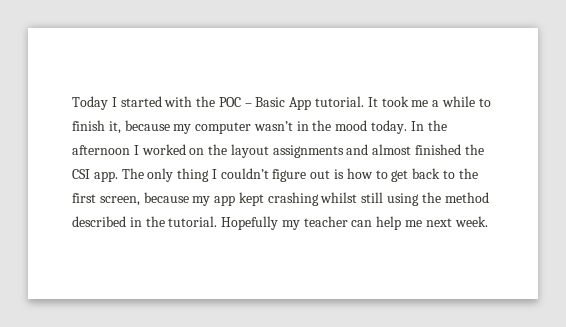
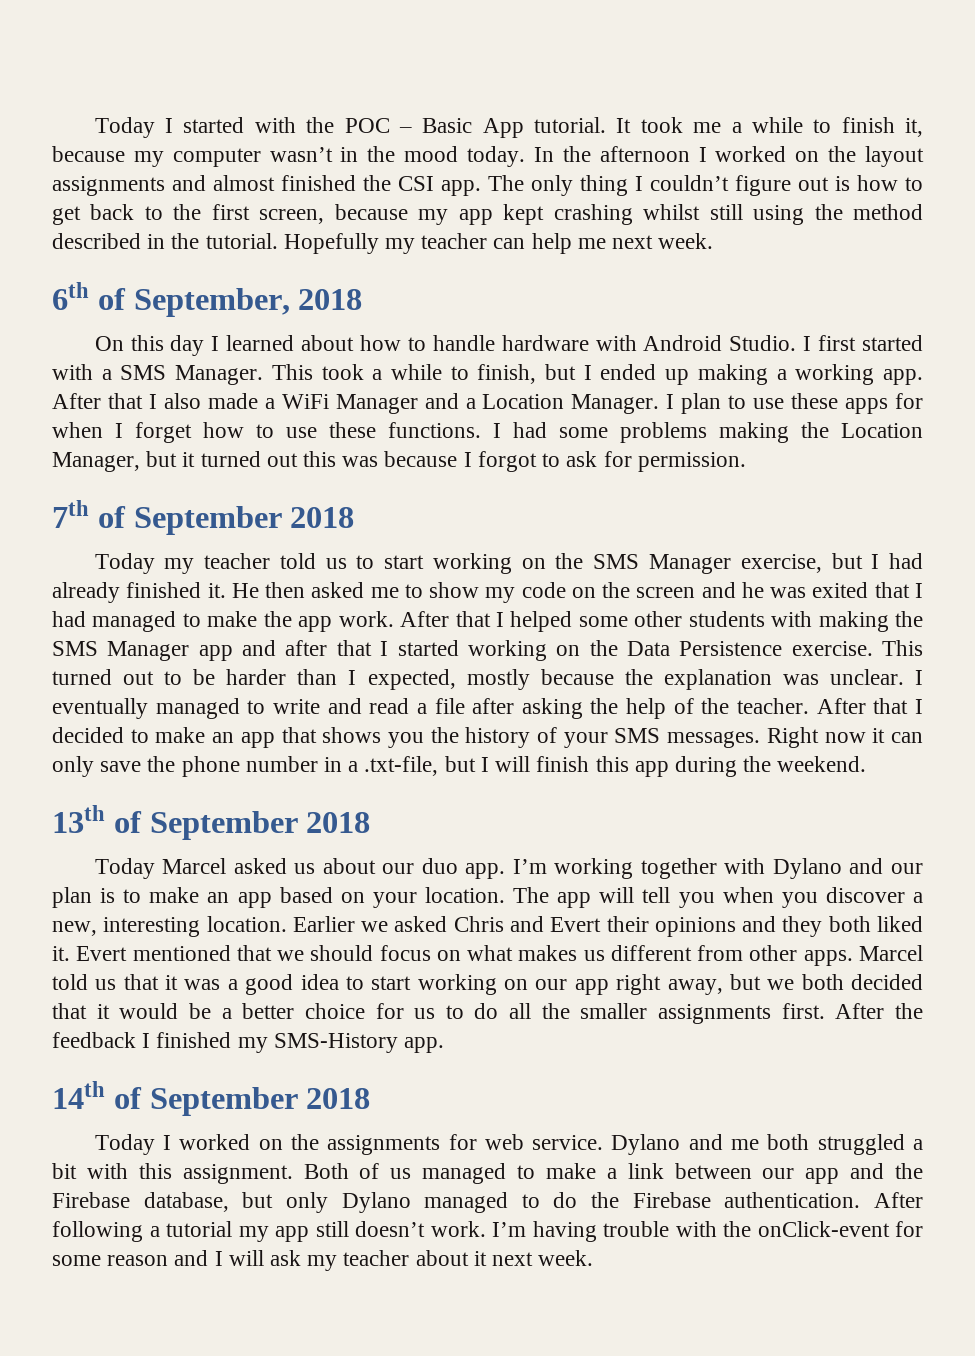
(488, 221) none -> [52,282,363,317] [94,335,924,356] [52,364,924,385] [52,393,924,414] [52,422,923,443] [52,451,746,472] [52,500,355,535] [94,553,924,574] [52,582,924,603] [52,611,923,632] [52,640,923,661] [52,669,923,690] [52,698,923,719] [52,727,924,748] [52,756,867,777] [52,805,371,840] [94,858,923,879] [52,887,923,908] [52,916,924,937] [52,945,923,966] [52,974,923,995] [52,1003,923,1024] [52,1032,445,1053] [52,1081,371,1116] [94,1134,924,1155] [52,1163,923,1184] [52,1192,923,1213] [52,1221,923,1242] [52,1250,594,1271] // 6th of September, 2018 // On this day I learned about how to handle hardware with Android Studio. I first started with a SMS Manager. This took a while to finish, but I ended up making a working app. After that I also made a WiFi Manager and a Location Manager. I plan to use these apps for when I forget how to use these functions. I had some problems making the Location Manager, but it turned out this was because I forgot to ask for permission. // 7th of September 2018 // Today my teacher told us to start working on the SMS Manager exercise, but I had already finished it. He then asked me to show my code on the screen and he was exited that I had managed to make the app work. After that I helped some other students with making the SMS Manager app and after that I started working on the Data Persistence exercise. This turned out to be harder than I expected, mostly because the explanation was unclear. I eventually managed to write and read a file after asking the help of the teacher. After that I decided to make an app that shows you the history of your SMS messages. Right now it can only save the phone number in a .txt-file, but I will finish this app during the weekend. // 13th of September 2018 // Today Marcel asked us about our duo app. I’m working together with Dylano and our plan is to make an app based on your location. The app will tell you when you discover a new, interesting location. Earlier we asked Chris and Evert their opinions and they both liked it. Evert mentioned that we should focus on what makes us different from other apps. Marcel told us that it was a good idea to start working on our app right away, but we both decided that it would be a better choice for us to do all the smaller assignments first. After the feedback I finished my SMS-History app. // 14th of September 2018 // Today I worked on the assignments for web service. Dylano and me both struggled a bit with this assignment. Both of us managed to make a link between our app and the Firebase database, but only Dylano managed to do the Firebase authentication. After following a tutorial my app still doesn’t work. I’m having trouble with the onClick-event for some reason and I will ask my teacher about it next week.

